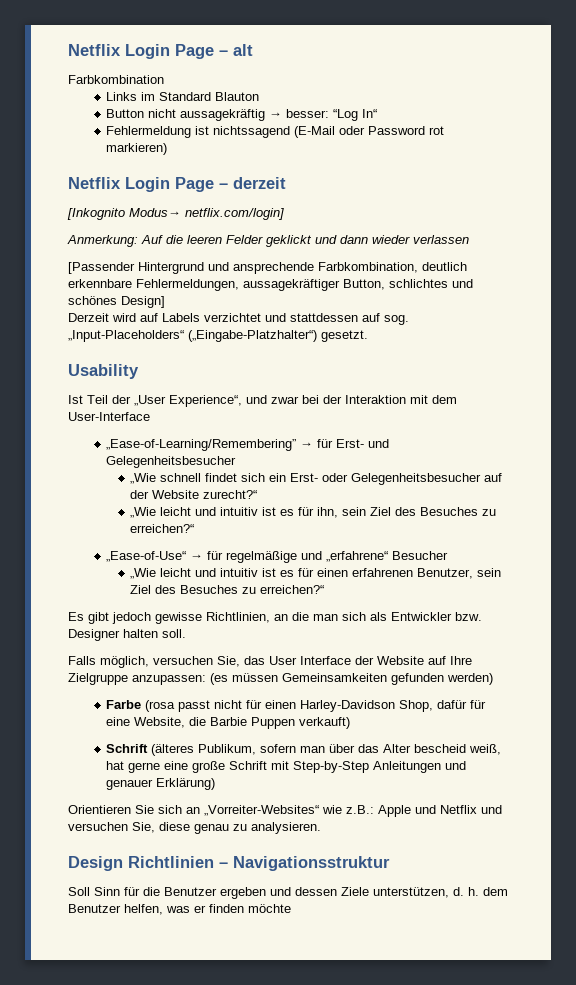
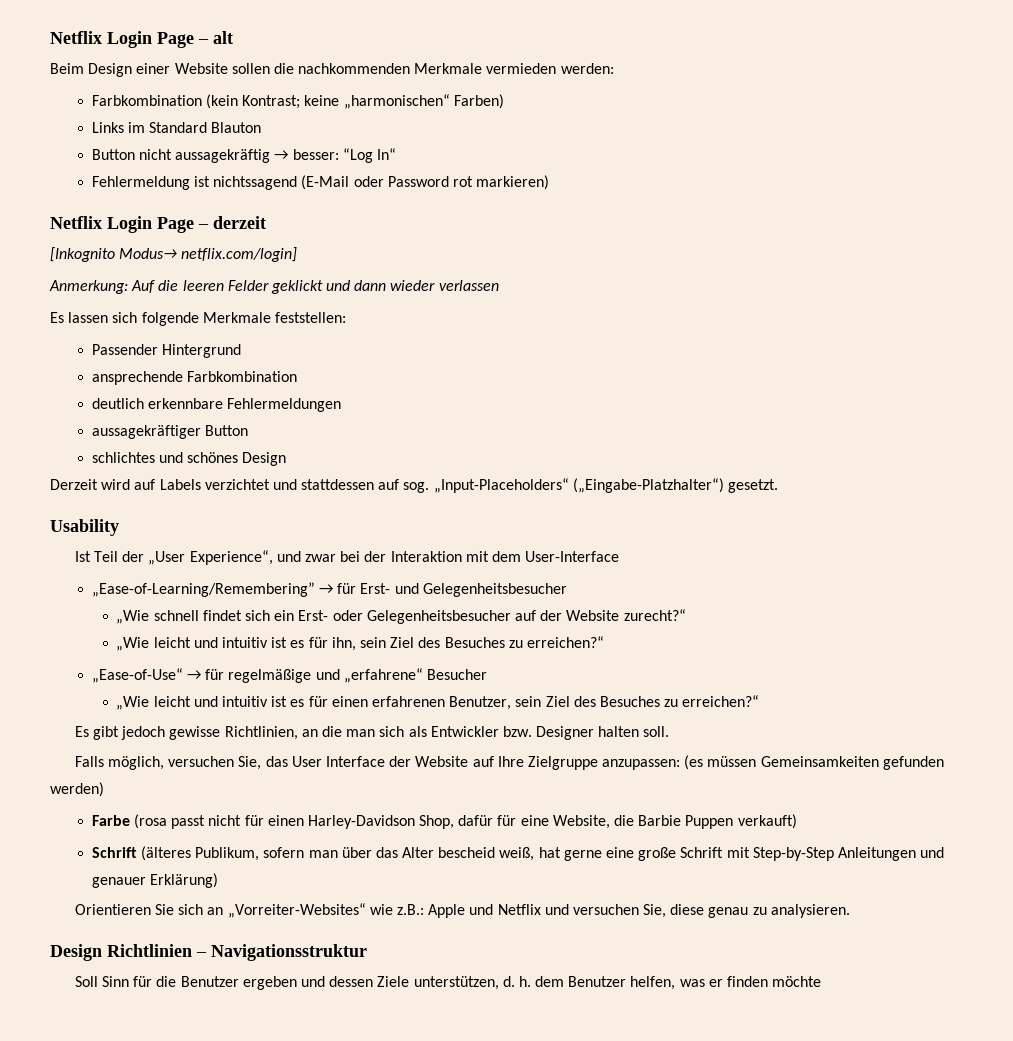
[68,75,164,84] Farbkombination -> [50,63,614,77] [91,94,504,109] Beim Design einer Website sollen die nachkommenden Merkmale vermieden werden: // Farbkombination (kein Kontrast; keine „harmonischen“ Farben)
[68,262,467,274] [68,279,385,291] [Passender Hintergrund und ansprechende Farbkombination, deutlich erkennbare Fehlermeldungen, aussagekräftiger Button, -> [50,312,346,326] [91,344,241,358] [91,371,297,385] [91,398,342,412] [91,425,248,439] Es lassen sich folgende Merkmale feststellen: // Passender Hintergrund // ansprechende Farbkombination // deutlich erkennbare Fehlermeldungen // aussagekräftiger Button //
[121,296,165,308] Design] -> [242,452,287,466] Design

